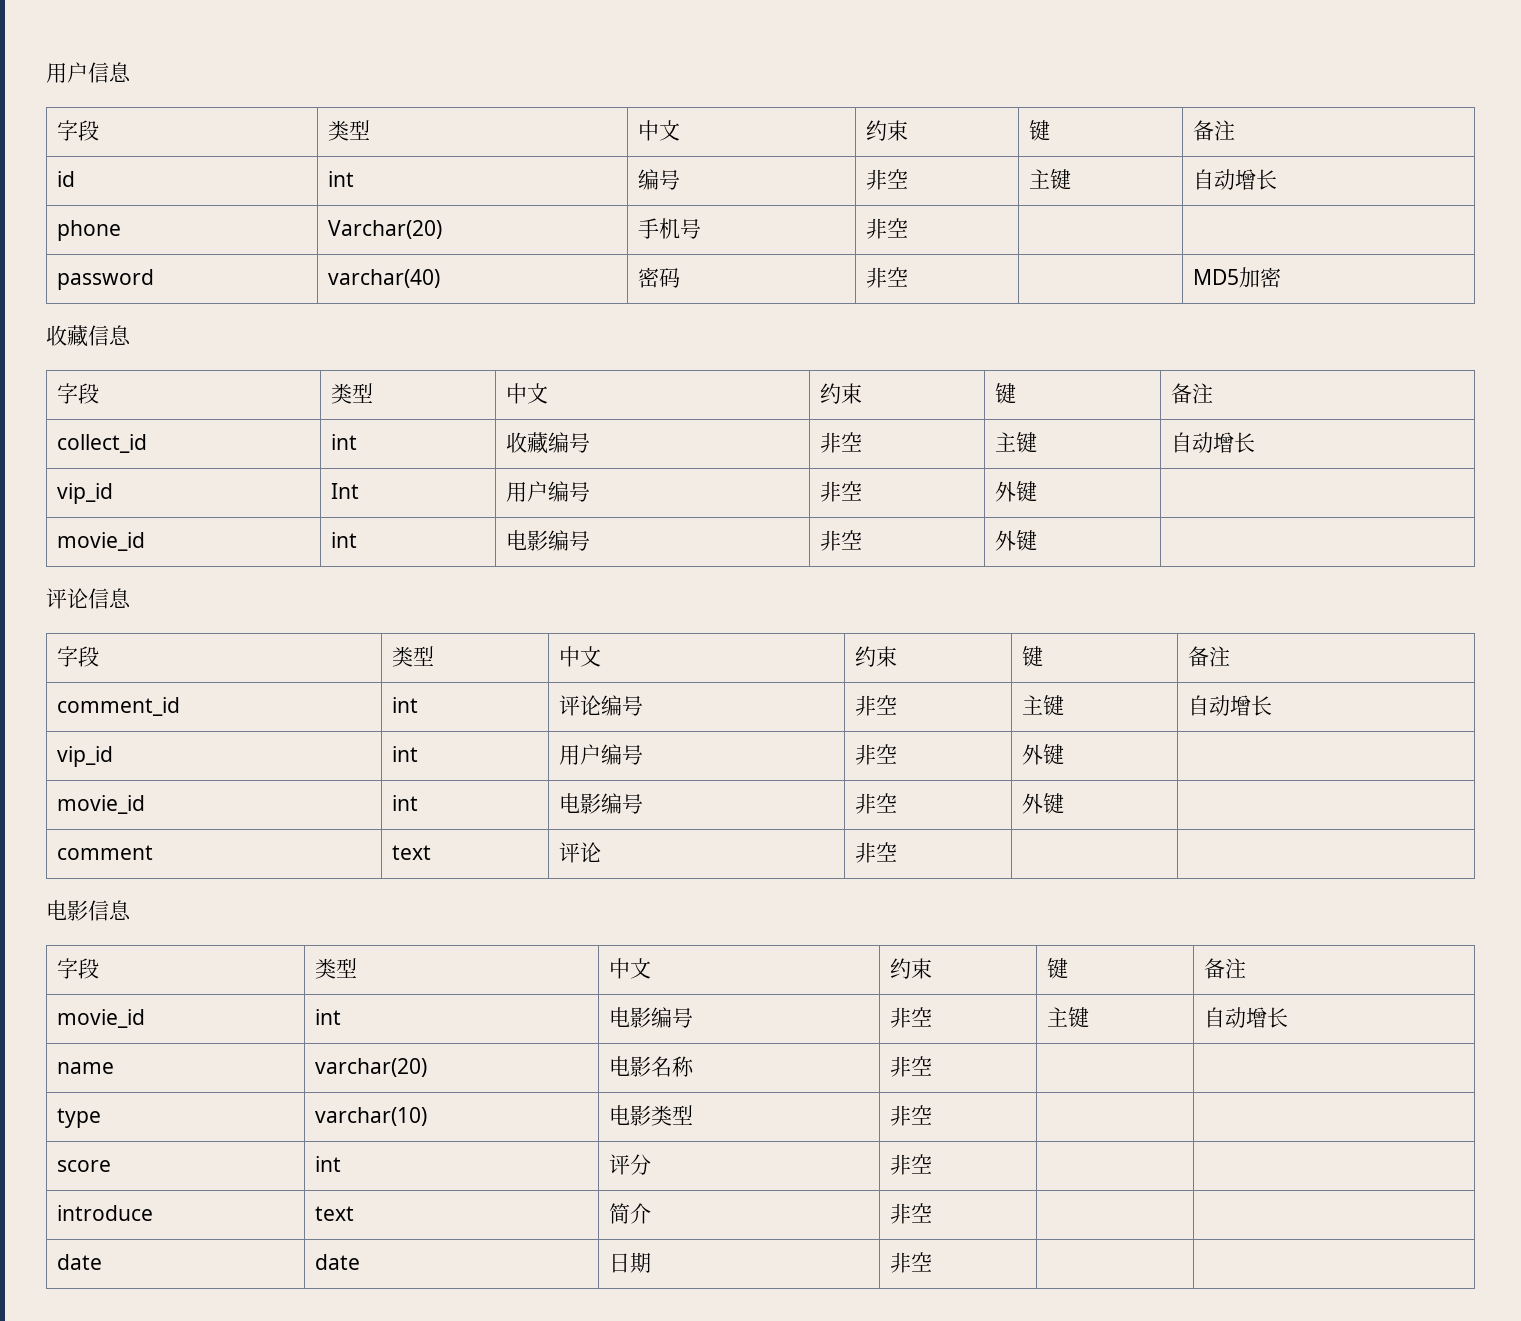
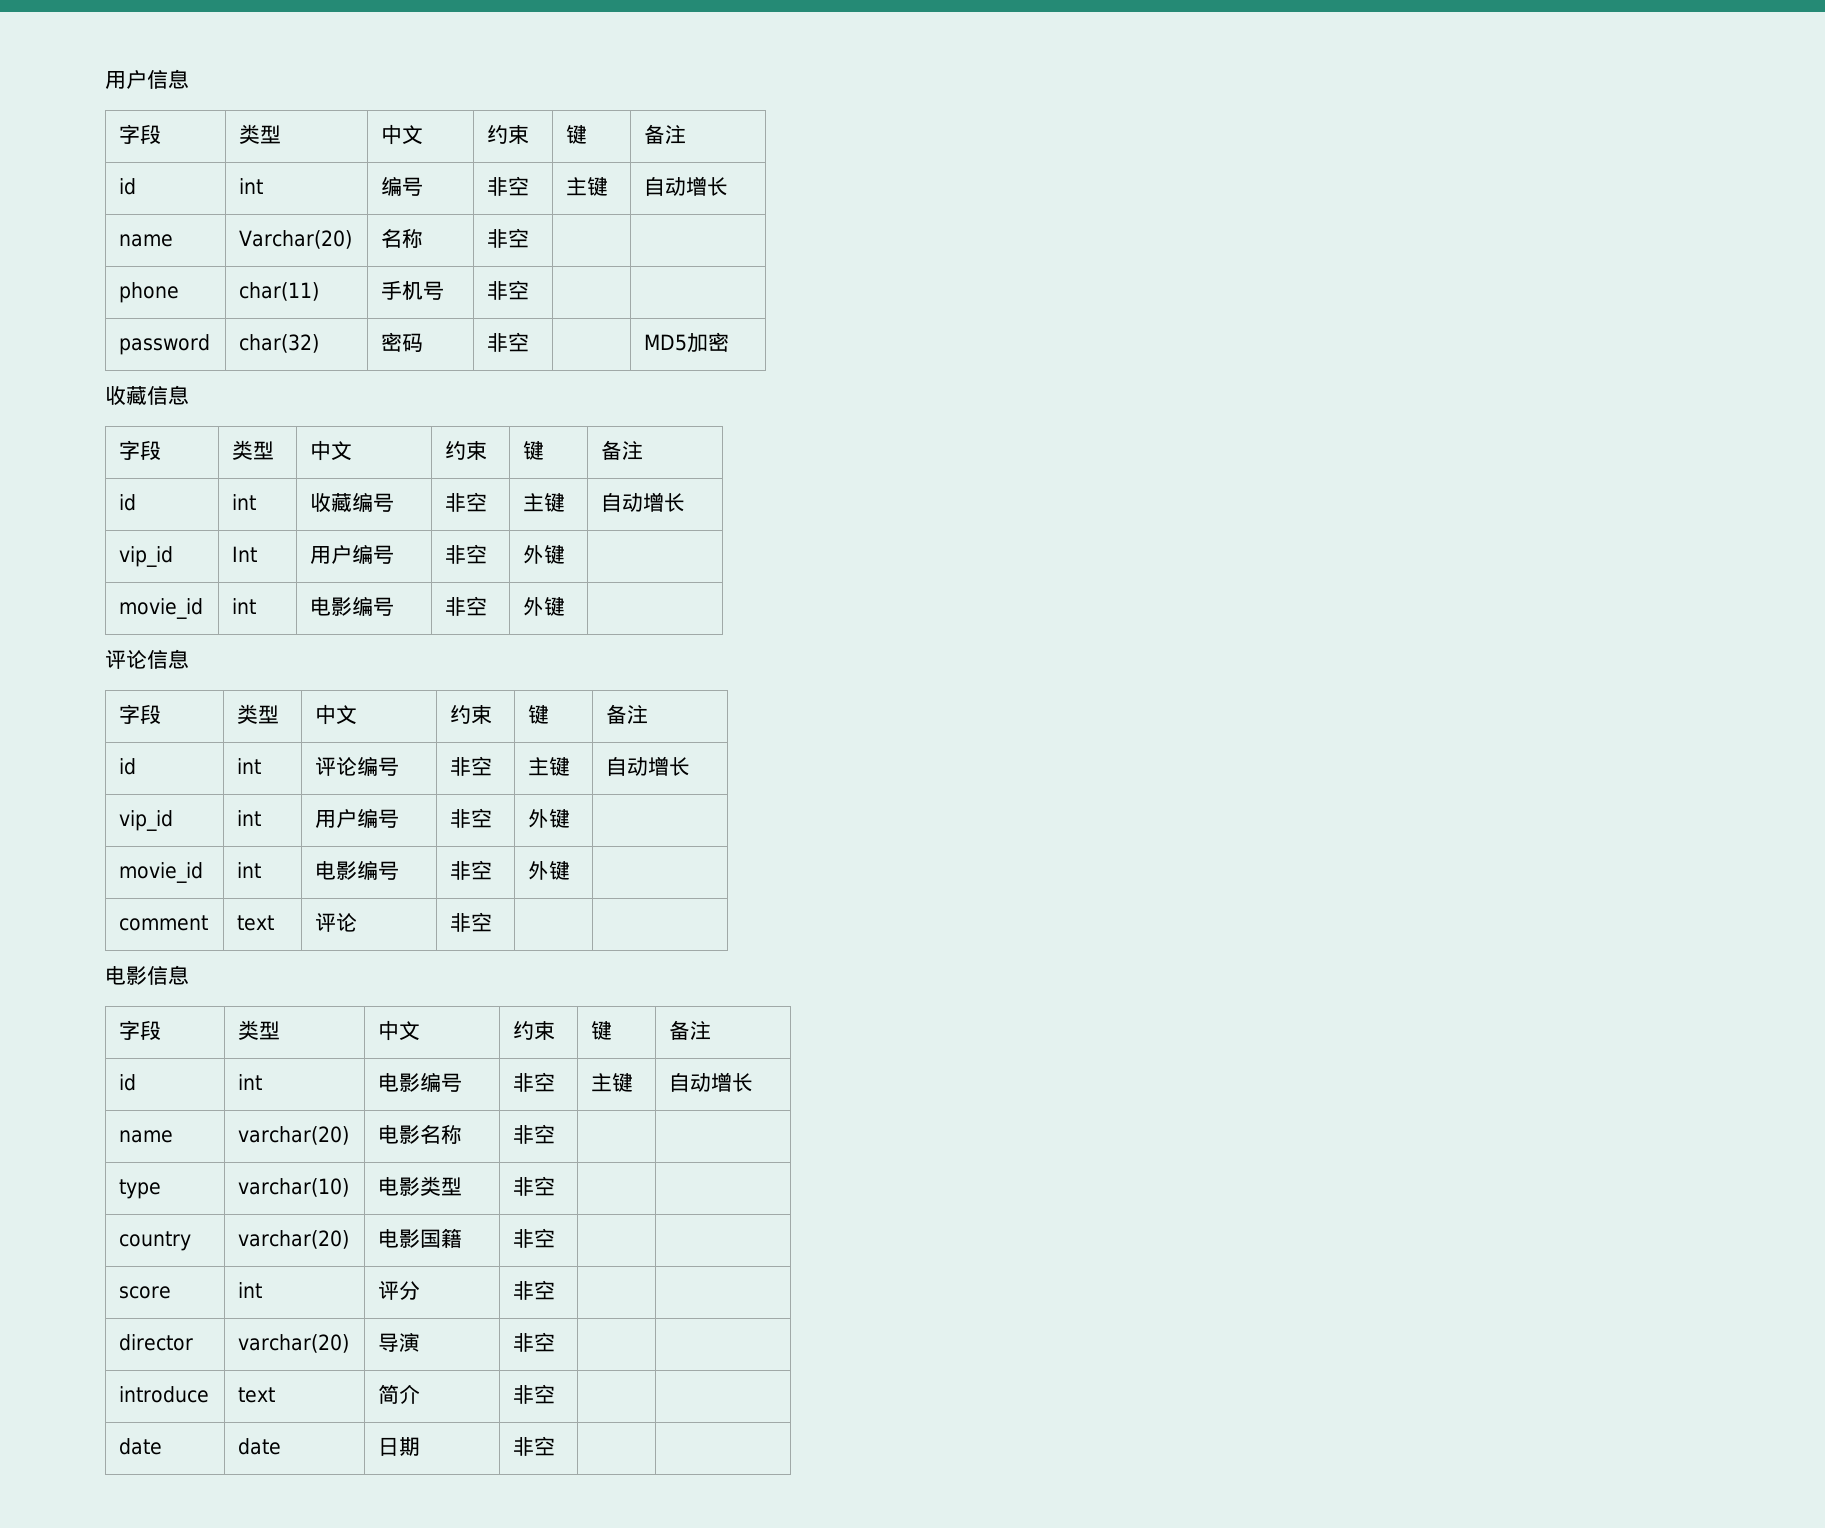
(1277, 179) none -> [119,234,174,247] [239,230,353,249] [381,228,424,248] [487,228,530,248] // name | Varchar(20) | 名称 | 非空 | |
[327,220,442,239] Varchar(20) -> [239,282,320,301] char(11)
[327,269,440,288] varchar(40) -> [239,334,320,353] char(32)
[56,434,147,453] collect_id -> [119,494,137,511] id
[56,697,180,716] comment_id -> [119,758,137,775] id
[56,1009,145,1028] movie_id -> [119,1074,137,1091] id
(932, 1115) none -> [119,1231,192,1251] [238,1230,350,1249] [378,1228,463,1248] [513,1228,556,1248] // country | varchar(20) | 电影国籍 | 非空 | |
(932, 1164) none -> [119,1334,194,1351] [238,1334,350,1353] [378,1333,421,1352] [513,1332,556,1352] // director | varchar(20) | 导演 | 非空 | |

